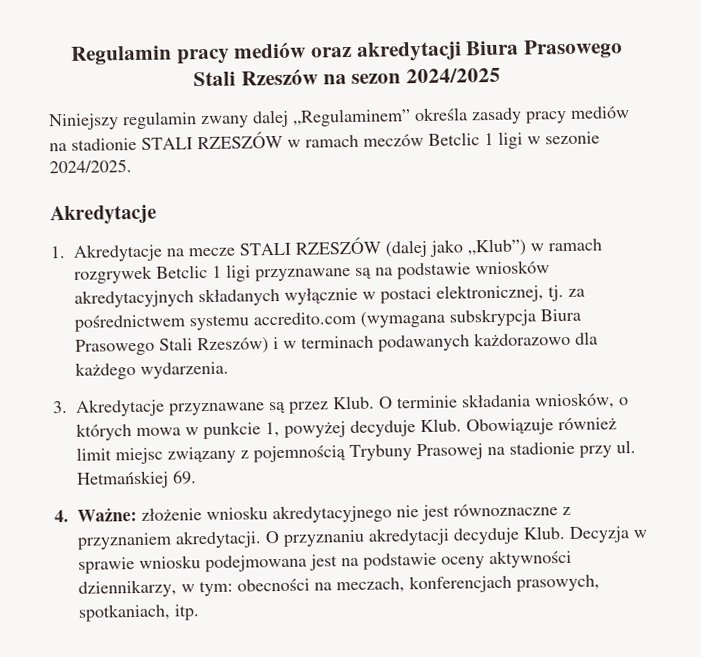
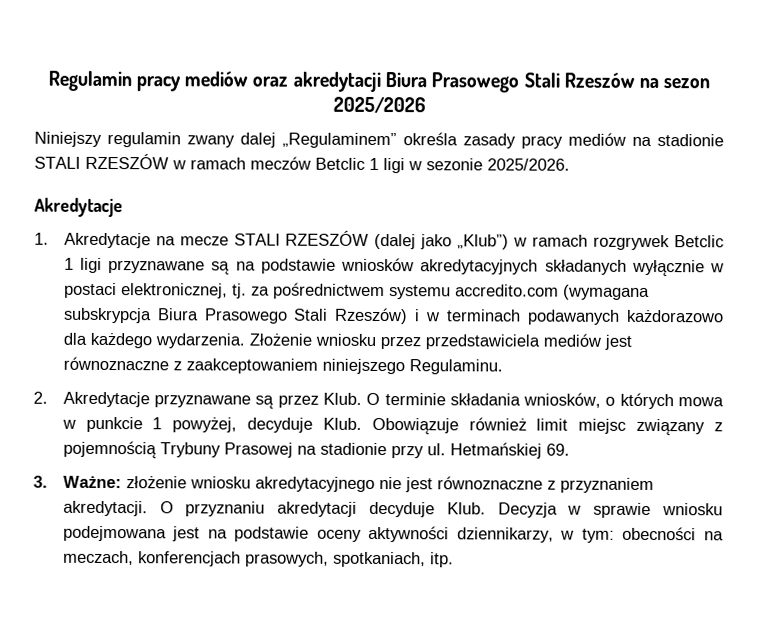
[405,67,501,84] 2024/2025 -> [332,96,426,114] 2025/2026
[49,159,132,174] 2024/2025. -> [487,158,570,171] 2025/2026.
[52,400,68,414] // 3. -> [248,333,632,350] [62,356,503,375] [33,391,48,404] Złożenie wniosku przez przedstawiciela mediów jest równoznaczne z zaakceptowaniem niniejszego Regulaminu. // 2.
[265,421,346,438] 1, powyżej -> [152,417,238,433] 1 powyżej,
[54,509,69,523] 4. -> [33,475,48,488] 3.

